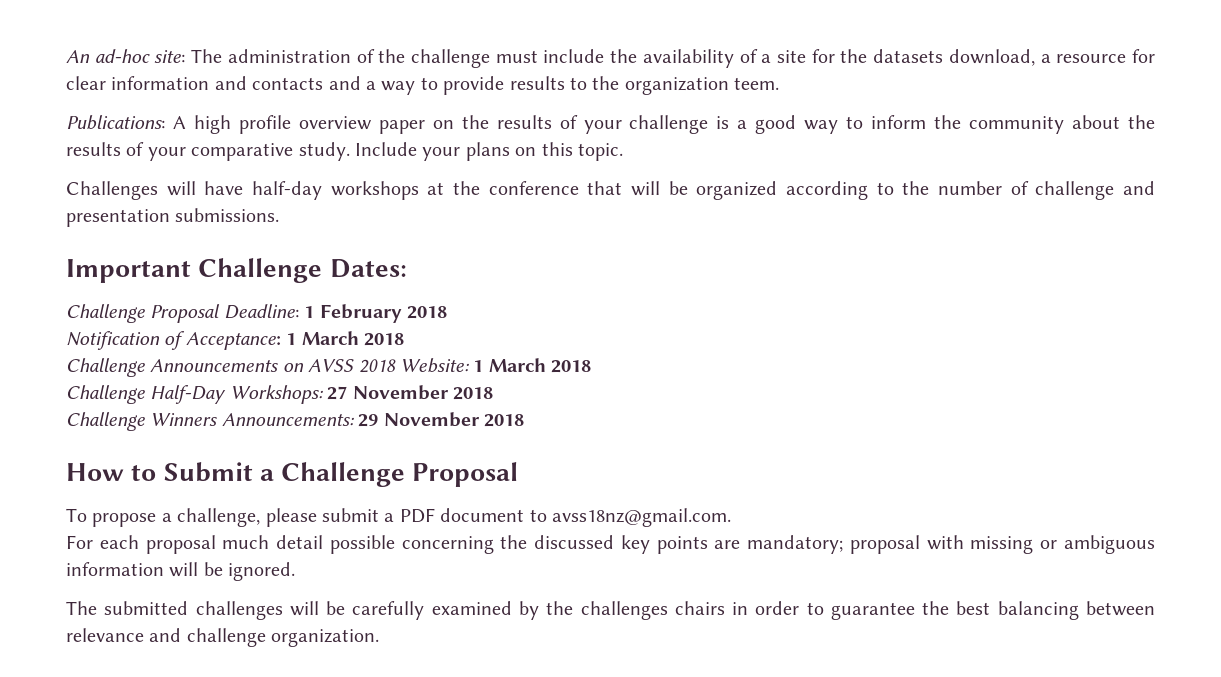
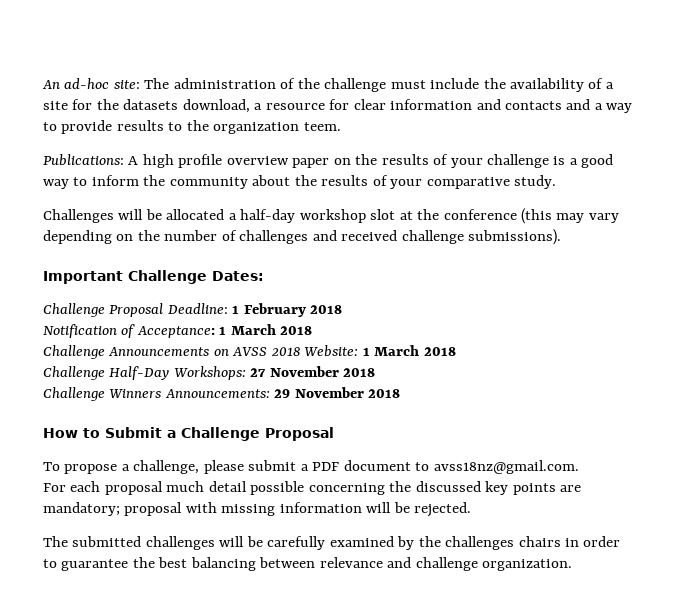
[355,142,623,161] [66,181,1155,200] [66,208,280,227] Include your plans on this topic. // Challenges will have half-day workshops at the conference that will be organized according to the number of challenge and presentation submissions. -> [43,208,619,224] [43,229,562,245] // Challenges will be allocated a half-day workshop slot at the conference (this may vary depending on the number of challenges and received challenge submissions).
[1040,535,1155,554] or ambiguous -> (276, 510) none
[228,562,296,581] ignored. -> [414,502,472,517] rejected.

